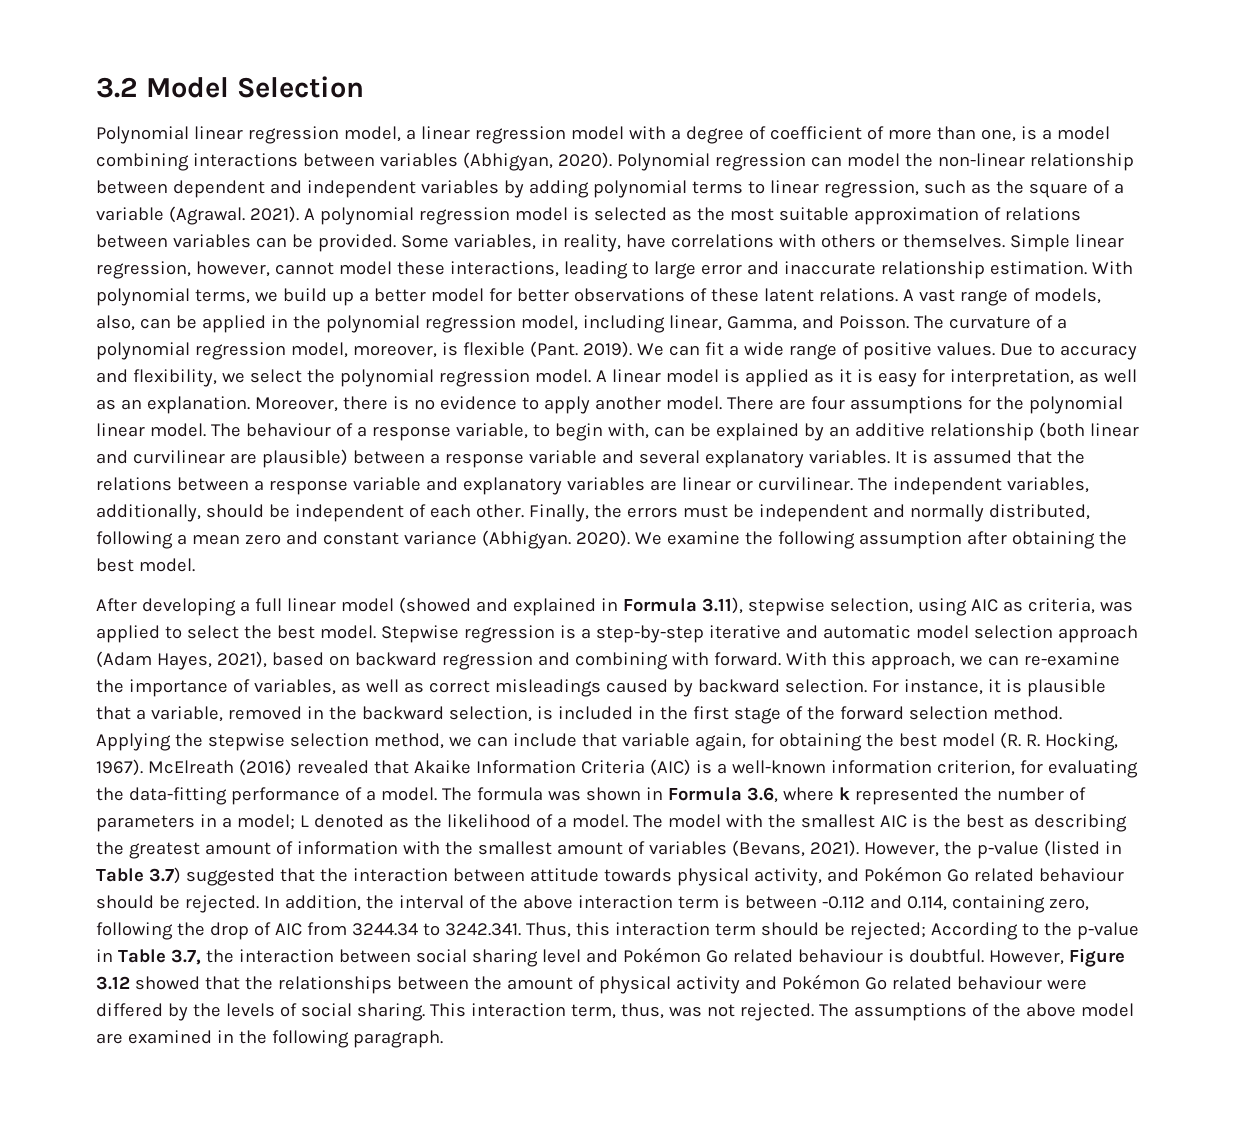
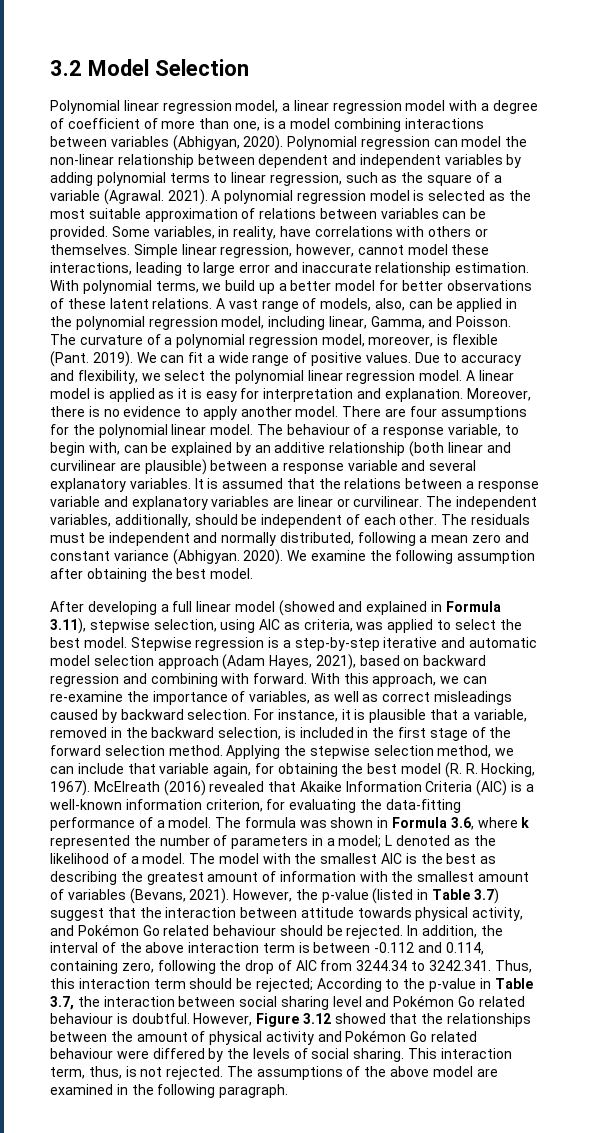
(434, 378) none -> [307,370,343,381] linear
[949,369,1137,387] [96,399,142,410] interpretation, as well as an -> [263,388,382,402] interpretation and
[528,504,678,522] Finally, the errors -> [441,514,531,525] The residuals
[185,868,275,886] suggested -> [50,908,104,921] suggest
[668,1006,702,1017] was -> [125,1066,137,1077] is

